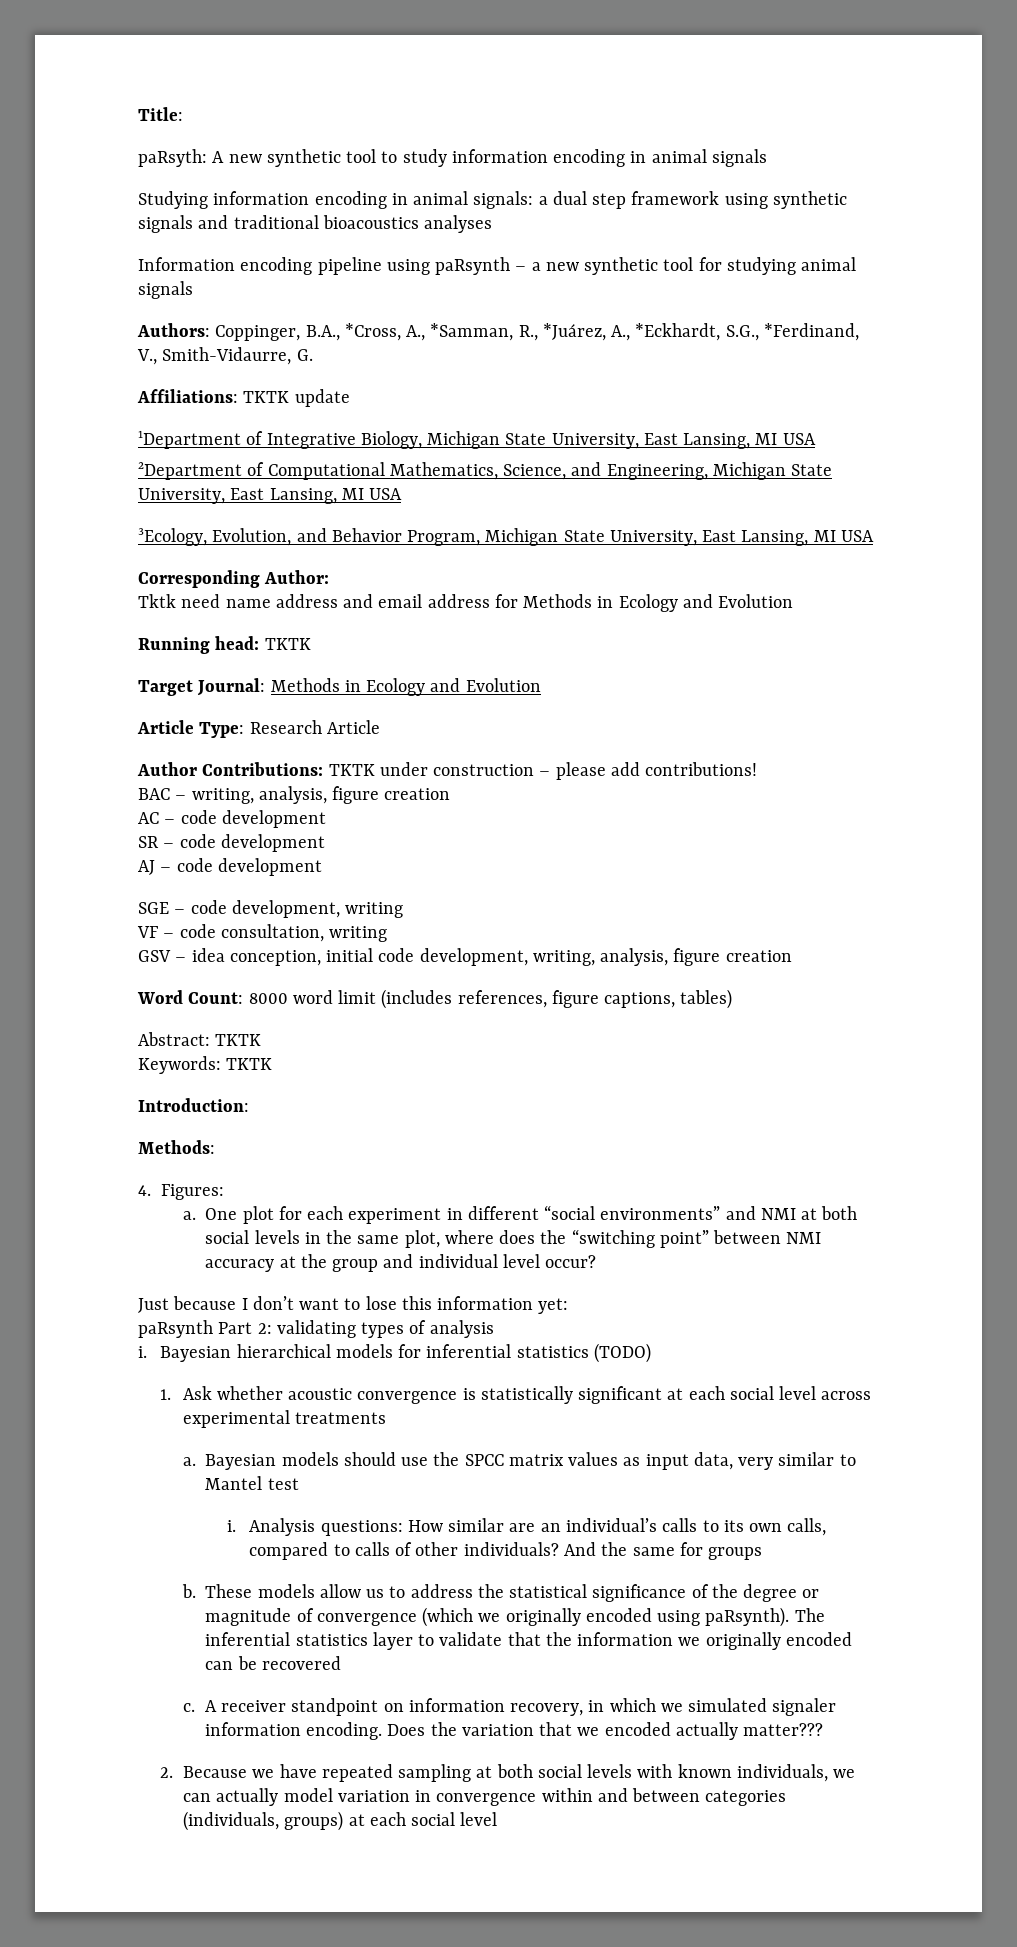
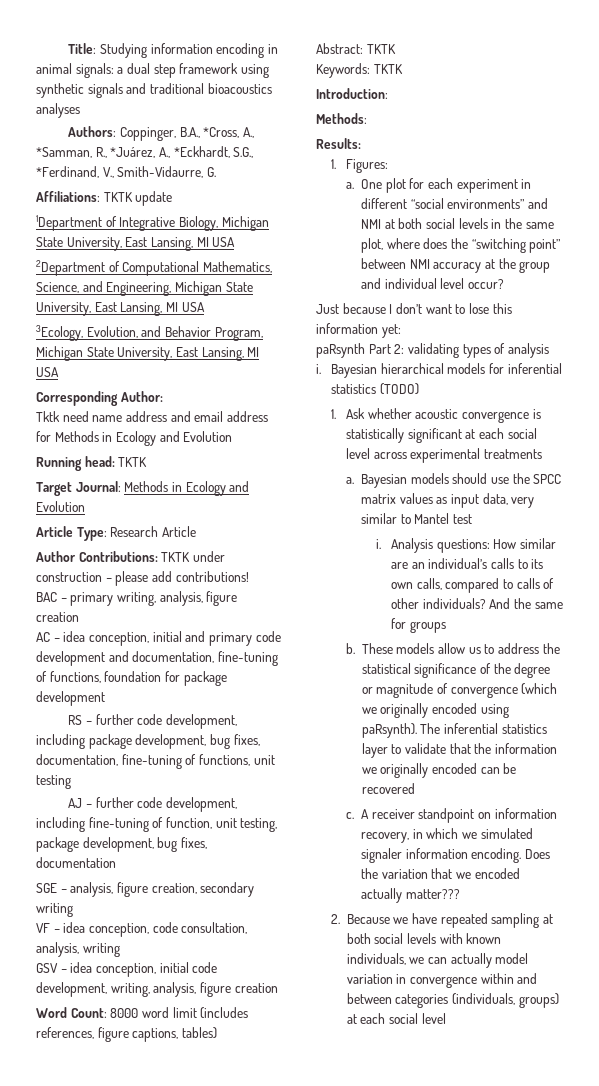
[138,149,767,167] // paRsyth: A new synthetic tool to study information encoding in animal signals // -> (97, 48) none
[138,257,857,275] [138,281,193,299] // Information encoding pipeline using paRsynth – a new synthetic tool for studying animal signals -> (80, 110) none
(187, 797) none -> [70,592,114,606] primary
[180,810,326,828] [138,834,325,852] [138,858,322,876] [138,900,340,918] code development // SR – code development // AJ – code development // SGE – code development, -> [63,631,281,646] [36,651,278,666] [36,671,227,686] [36,691,105,706] [68,714,237,729] [36,734,260,749] [36,754,275,769] [36,775,71,789] [68,797,237,812] [36,817,278,832] [36,837,207,852] [36,857,116,868] [36,882,255,897] idea conception, initial and primary code development and documentation, fine-tuning of functions, foundation for package development // RS – further code development, including package development, bug fixes, documentation, fine-tuning of functions, unit testing // AJ – further code development, including fine-tuning of function, unit testing, package development, bug fixes, documentation // SGE – analysis, figure creation, secondary
(175, 935) none -> [63,922,149,937] idea conception,
(324, 933) none -> [36,942,79,957] analysis,
[138,1185,151,1196] 4. -> [316,138,361,149] [330,159,336,169] Results: // 1.

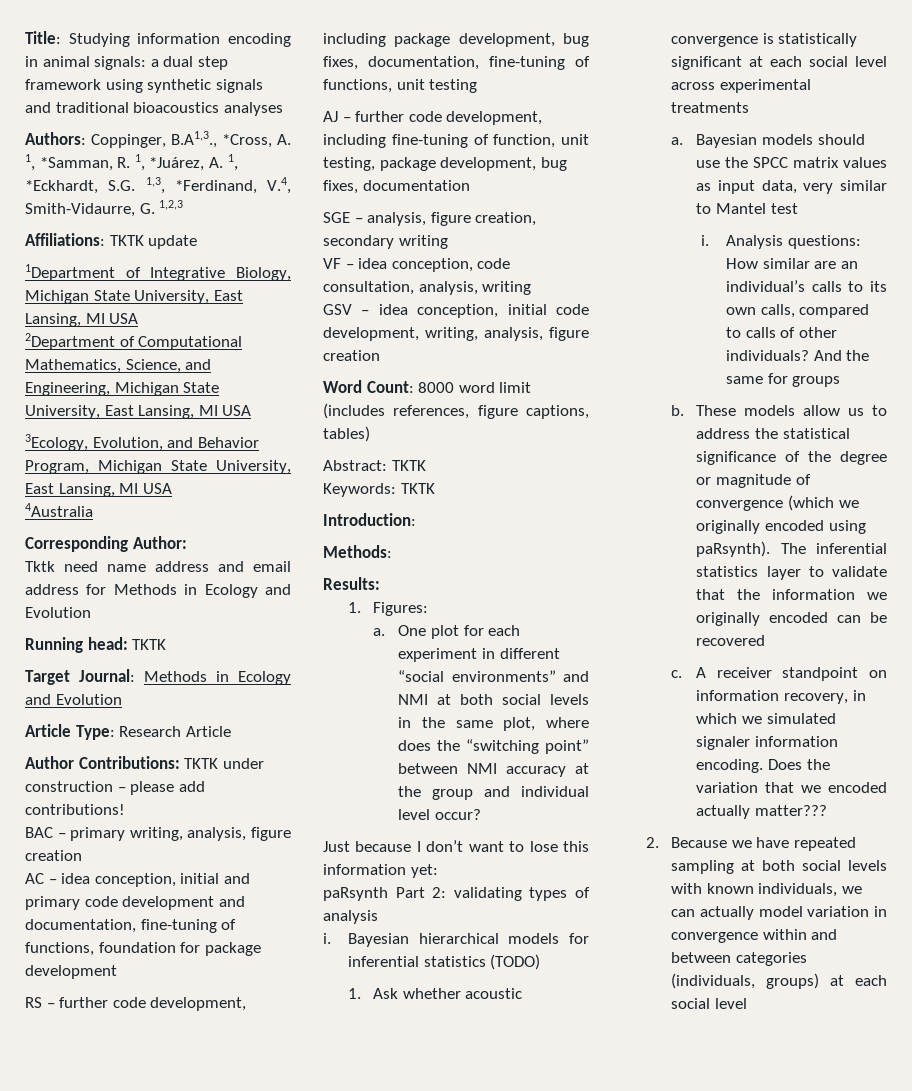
[179,127,254,138] [36,146,254,158] [36,166,114,178] B.A., *Cross, A., *Samman, R., *Juárez, A., *Eckhardt, S.G., *Ferdinand, V., -> [171,131,291,148] [25,154,238,171] [25,177,291,194] B.A1,3., *Cross, A. 1, *Samman, R. 1, *Juárez, A. 1, *Eckhardt, S.G. 1,3, *Ferdinand, V.4,
(216, 172) none -> [159,200,184,210] 1,2,3
(59, 372) none -> [25,503,93,517] // 4Australia

